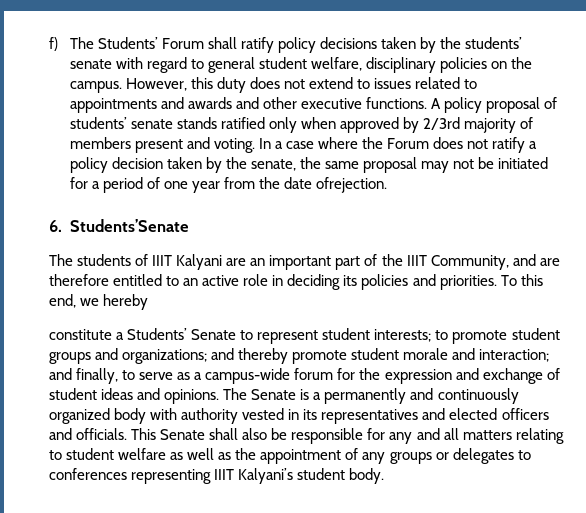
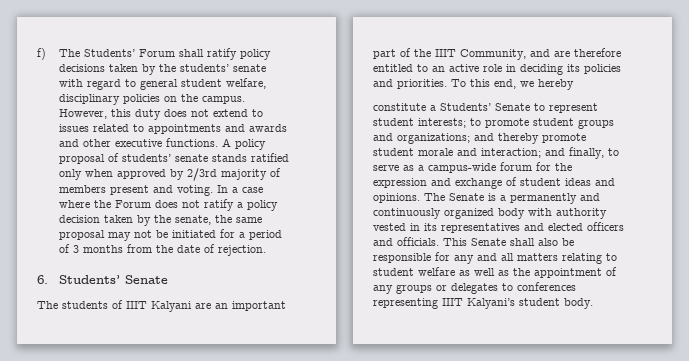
[163,181,220,193] one year -> [72,245,123,253] 3 months
[316,177,388,193] ofrejection. -> [203,244,266,256] of rejection.
[69,219,189,232] Students’Senate -> [58,275,168,284] Students’ Senate

